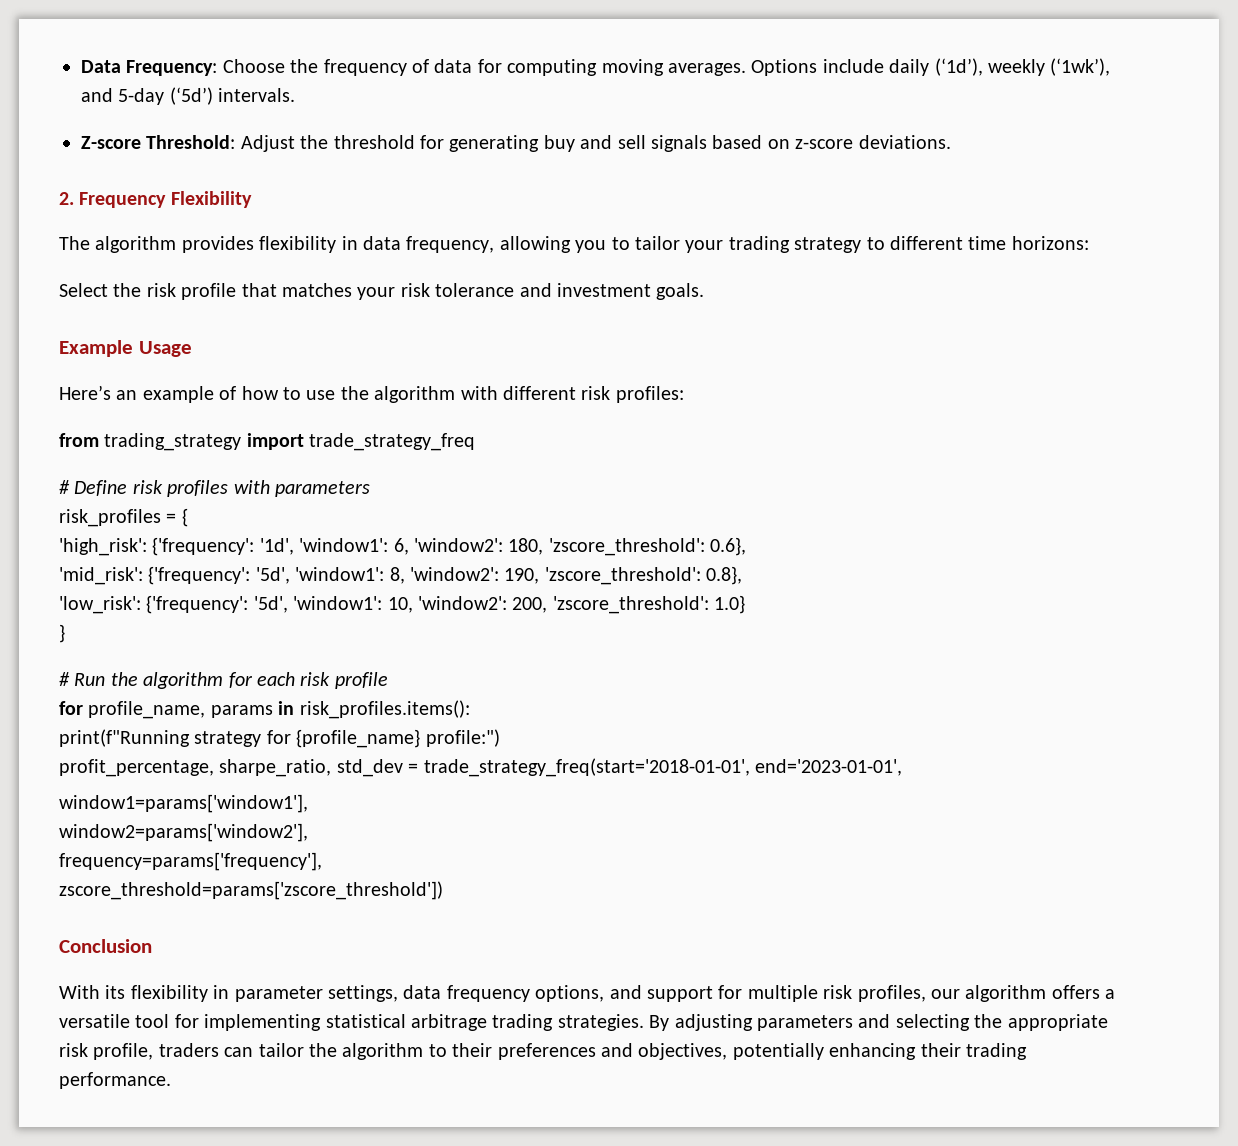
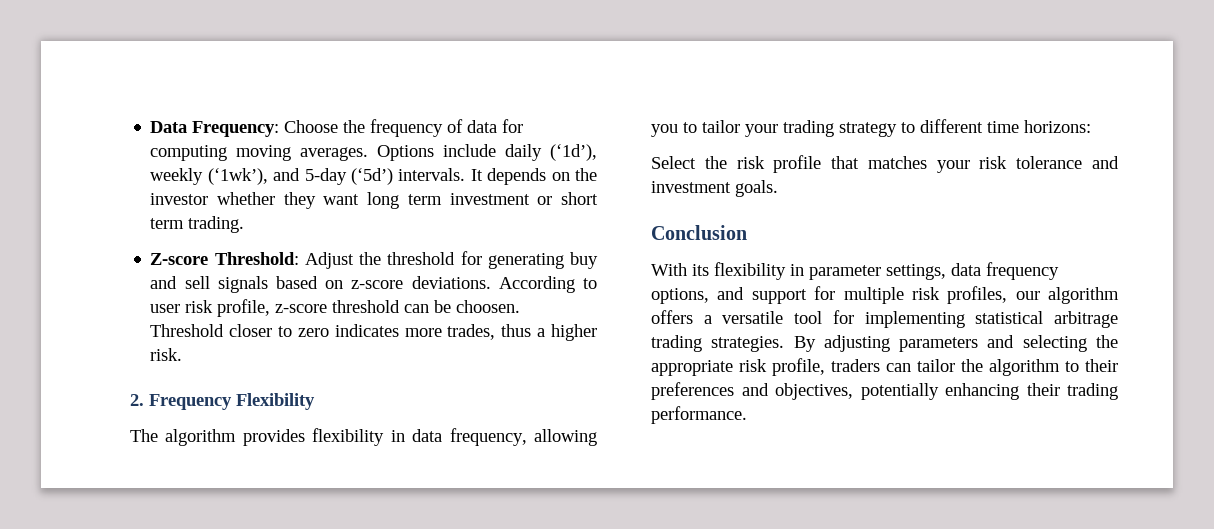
(296, 95) none -> [470,168,597,185] [150,192,598,209] [150,216,245,233] It depends on the investor whether they want long term investment or short term trading.
(951, 142) none -> [498,276,597,293] [150,299,521,317] [150,324,598,341] [150,348,183,361] According to user risk profile, z-score threshold can be choosen. Threshold closer to zero indicates more trades, thus a higher risk.
[59,340,192,357] [59,385,684,403] [59,433,476,451] [59,480,370,497] [59,508,188,527] [59,537,747,556] [59,566,743,585] [59,595,746,614] [59,624,65,643] [59,672,388,689] [59,700,470,719] [59,729,500,748] [59,758,902,777] [59,794,308,813] [59,823,308,842] [59,852,322,871] [59,881,443,900] // Example Usage // Here’s an example of how to use the algorithm with different risk profiles: // from trading_strategy import trade_strategy_freq // # Define risk profiles with parameters // risk_profiles = { // 'high_risk': {'frequency': '1d', 'window1': 6, 'window2': 180, 'zscore_threshold': 0.6}, // 'mid_risk': {'frequency': '5d', 'window1': 8, 'window2': 190, 'zscore_threshold': 0.8}, // 'low_risk': {'frequency': '5d', 'window1': 10, 'window2': 200, 'zscore_threshold': 1.0} // } // # Run the algorithm for each risk profile // for profile_name, params in risk_profiles.items(): // print(f"Running strategy for {profile_name} profile:") // profit_percentage, sharpe_ratio, std_dev = trade_strategy_freq(start='2018-01-01', end='2023-01-01', // window1=params['window1'], // window2=params['window2'], // frequency=params['frequency'], // zscore_threshold=params['zscore_threshold']) -> (778, 188) none

